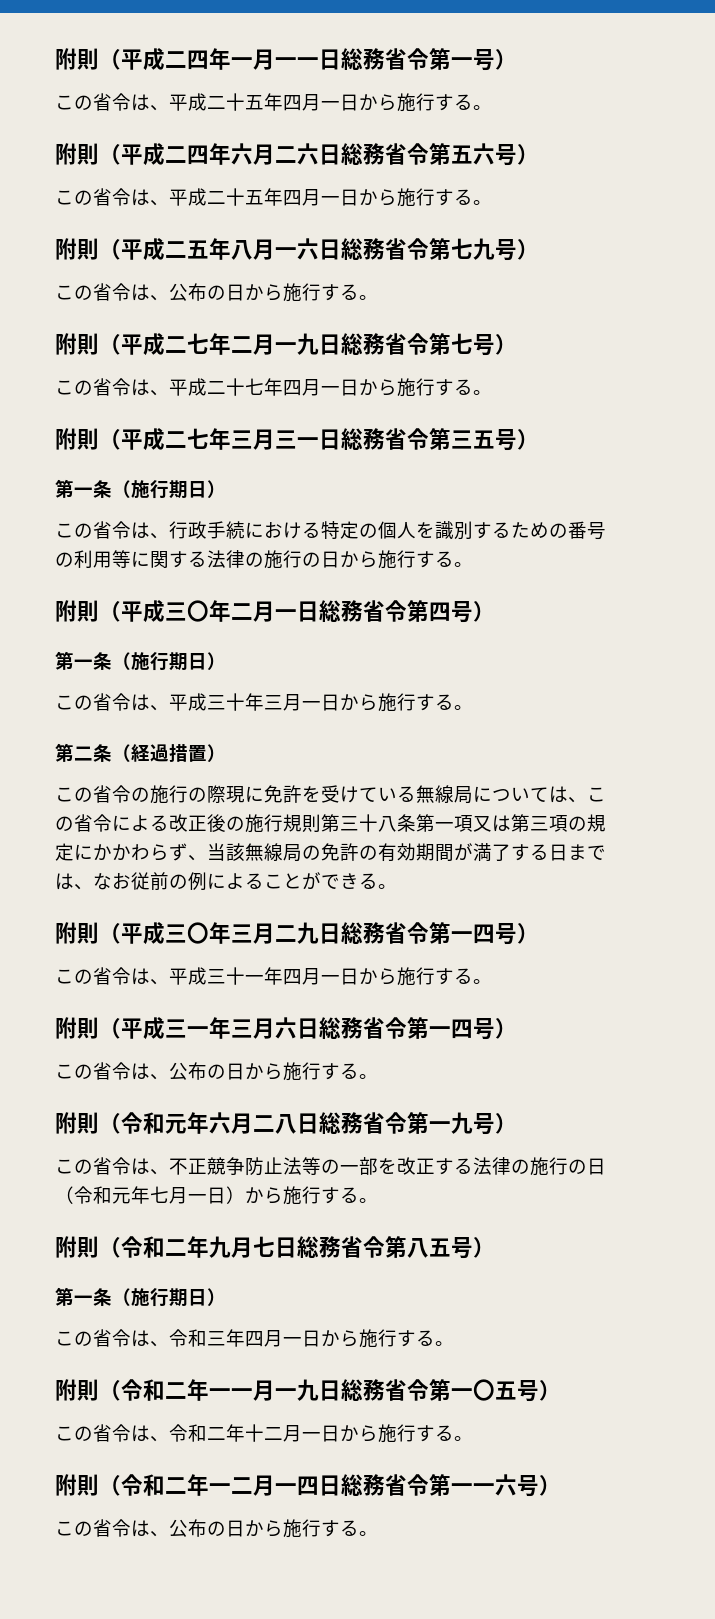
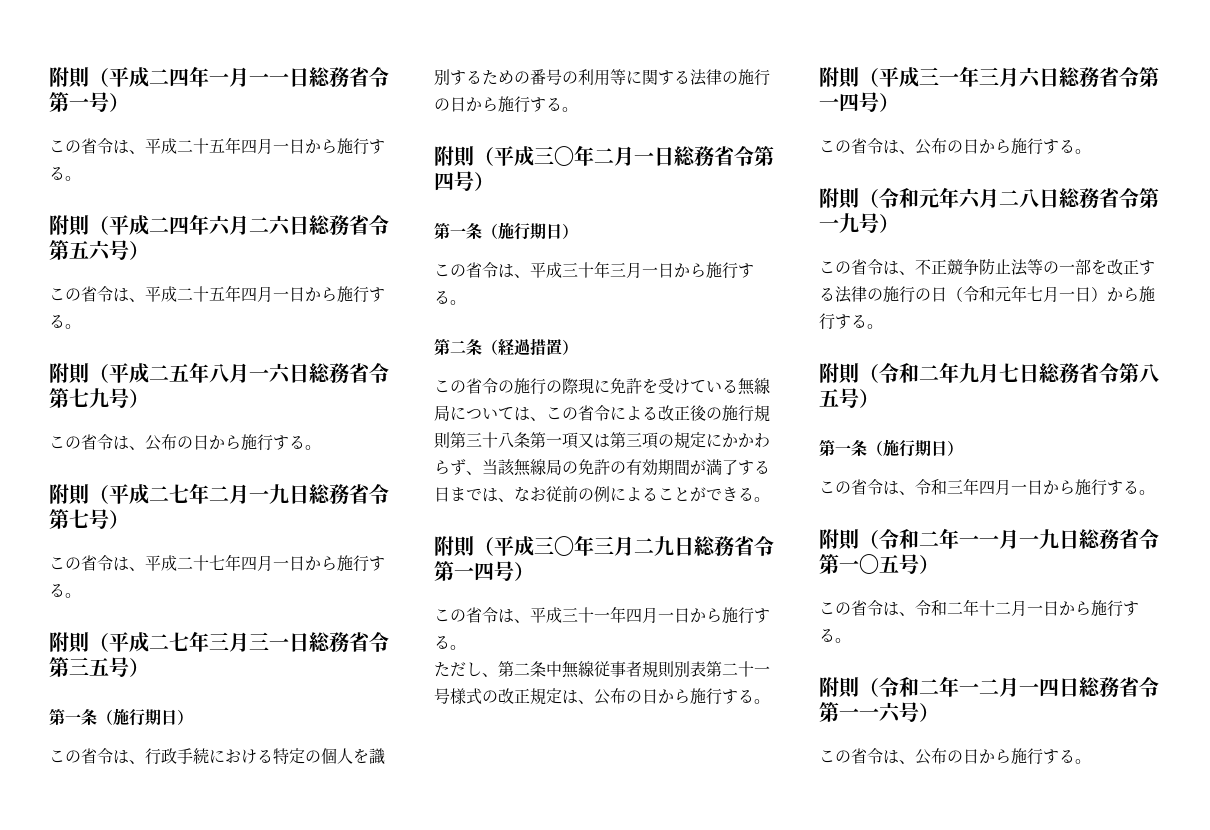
(492, 981) none -> [434,661,770,678] [434,688,770,705] // ただし、第二条中無線従事者規則別表第二十一号様式の改正規定は、公布の日から施行する。

